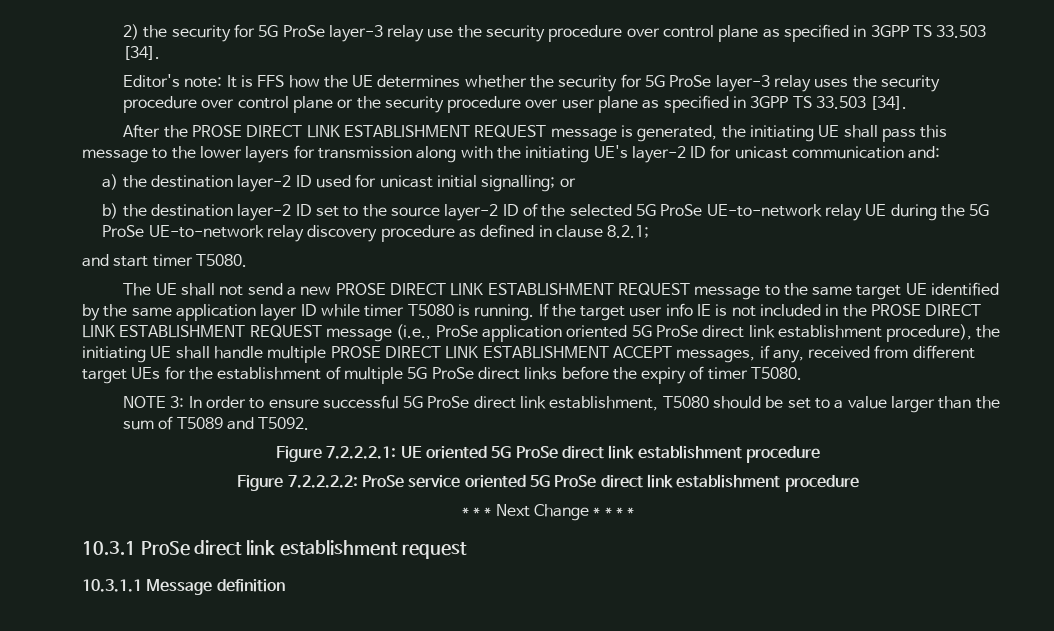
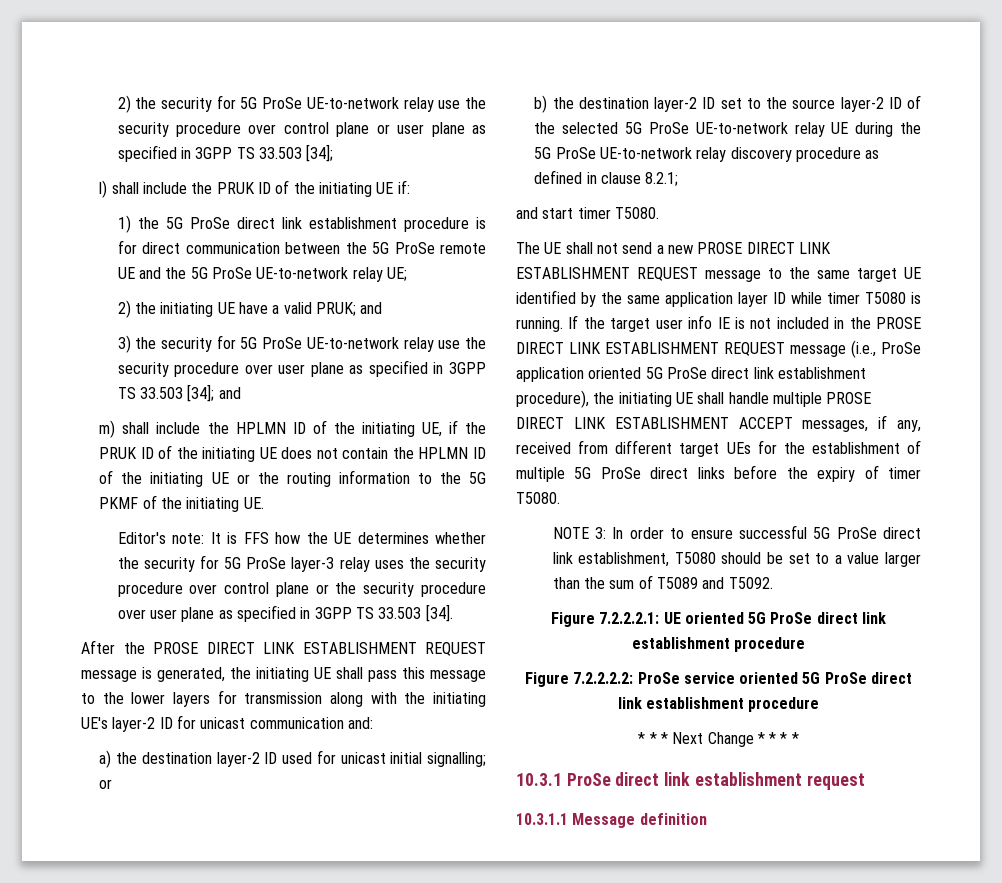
[328,25,383,42] layer-3 -> [306,97,399,109] UE-to-network
[762,24,987,42] [122,46,160,60] as specified in 3GPP TS 33.503 [34]. -> [376,122,487,137] [117,144,334,162] [99,180,410,198] [117,215,486,233] [117,240,486,254] [117,267,407,282] [117,300,383,318] [117,335,487,353] [117,360,487,377] [117,384,241,402] [99,420,486,438] [99,445,486,462] [99,470,486,487] [99,495,264,512] or user plane as specified in 3GPP TS 33.503 [34]; // l) shall include the PRUK ID of the initiating UE if: // 1) the 5G ProSe direct link establishment procedure is for direct communication between the 5G ProSe remote UE and the 5G ProSe UE-to-network relay UE; // 2) the initiating UE have a valid PRUK; and // 3) the security for 5G ProSe UE-to-network relay use the security procedure over user plane as specified in 3GPP TS 33.503 [34]; and // m) shall include the HPLMN ID of the initiating UE, if the PRUK ID of the initiating UE does not contain the HPLMN ID of the initiating UE or the routing information to the 5G PKMF of the initiating UE.

